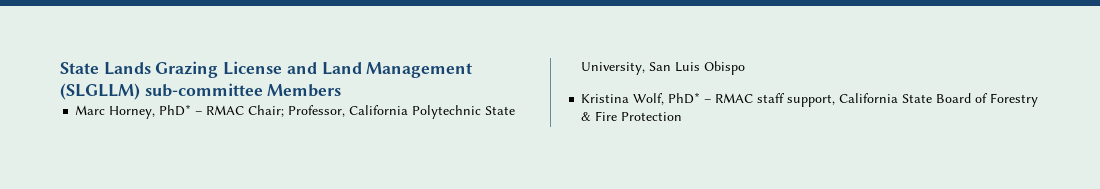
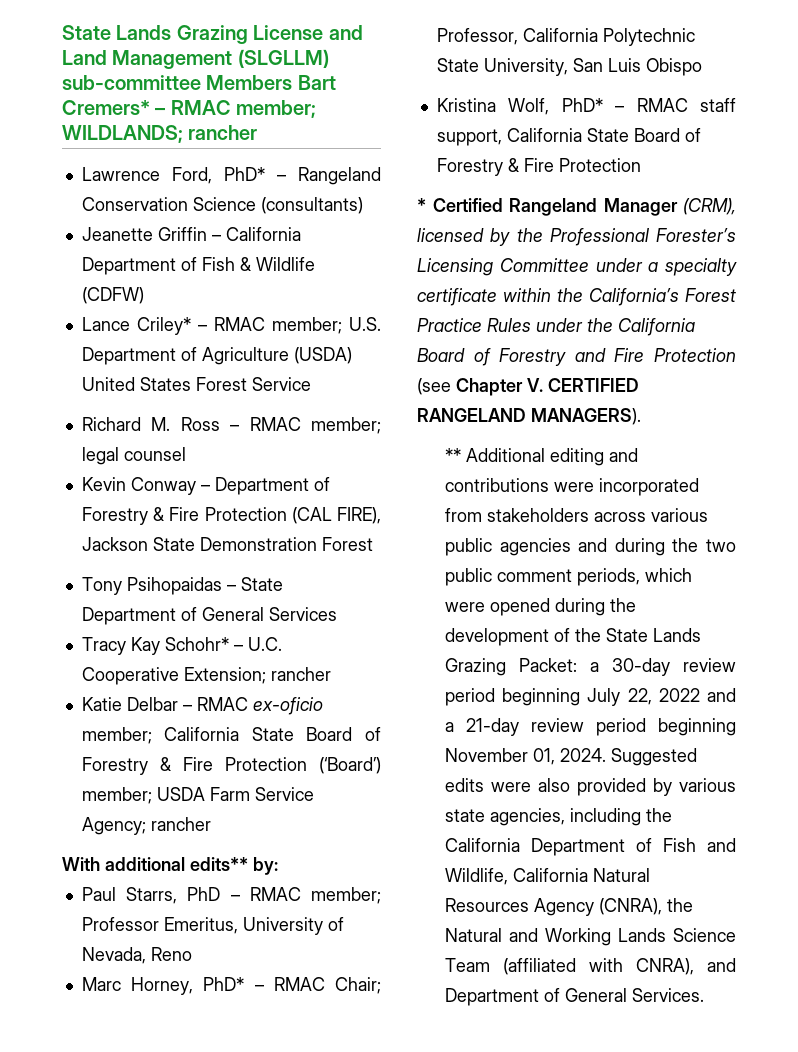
(342, 90) none -> [297,75,336,90] [62,100,317,118] [62,125,258,143] [81,167,381,185] [81,197,363,214] [81,227,301,241] [81,257,315,275] [81,287,144,304] [81,317,381,335] [81,347,352,365] [81,377,311,391] [81,417,381,434] [81,447,186,465] [81,477,330,495] [81,507,381,525] [81,537,373,551] [81,577,283,595] [81,607,337,625] [81,637,282,655] [81,667,331,685] [81,697,323,715] [81,727,381,744] [81,757,381,775] [81,787,314,804] [81,817,211,835] [62,857,278,875] [81,887,381,904] [81,917,344,935] [81,947,192,964] Bart Cremers* – RMAC member; WILDLANDS; rancher // Lawrence Ford, PhD* – Rangeland Conservation Science (consultants) // Jeanette Griffin – California Department of Fish & Wildlife (CDFW) // Lance Criley* – RMAC member; U.S. Department of Agriculture (USDA) United States Forest Service // Richard M. Ross – RMAC member; legal counsel // Kevin Conway – Department of Forestry & Fire Protection (CAL FIRE), Jackson State Demonstration Forest // Tony Psihopaidas – State Department of General Services // Tracy Kay Schohr* – U.C. Cooperative Extension; rancher // Katie Delbar – RMAC ex-oficio member; California State Board of Forestry & Fire Protection (‘Board’) member; USDA Farm Service Agency; rancher // With additional edits** by: // Paul Starrs, PhD – RMAC member; Professor Emeritus, University of Nevada, Reno
(683, 116) none -> [417,198,736,216] [417,228,736,246] [417,258,737,276] [417,288,736,306] [417,318,695,336] [417,348,736,366] [417,378,639,396] [417,408,641,425] [445,448,639,466] [445,478,700,496] [445,508,709,522] [445,538,736,556] [445,568,693,586] [445,598,637,616] [445,628,702,646] [445,658,736,676] [445,688,736,706] [445,718,736,736] [445,748,698,766] [445,778,736,796] [445,808,673,826] [445,838,736,856] [445,868,651,885] [445,898,694,916] [445,928,736,946] [445,958,736,975] [445,988,705,1006] // * Certified Rangeland Manager (CRM), licensed by the Professional Forester’s Licensing Committee under a specialty certificate within the California’s Forest Practice Rules under the California Board of Forestry and Fire Protection (see Chapter V. CERTIFIED RANGELAND MANAGERS). // ** Additional editing and contributions were incorporated from stakeholders across various public agencies and during the two public comment periods, which were opened during the development of the State Lands Grazing Packet: a 30-day review period beginning July 22, 2022 and a 21-day review period beginning November 01, 2024. Suggested edits were also provided by various state agencies, including the California Department of Fish and Wildlife, California Natural Resources Agency (CNRA), the Natural and Working Lands Science Team (affiliated with CNRA), and Department of General Services.

